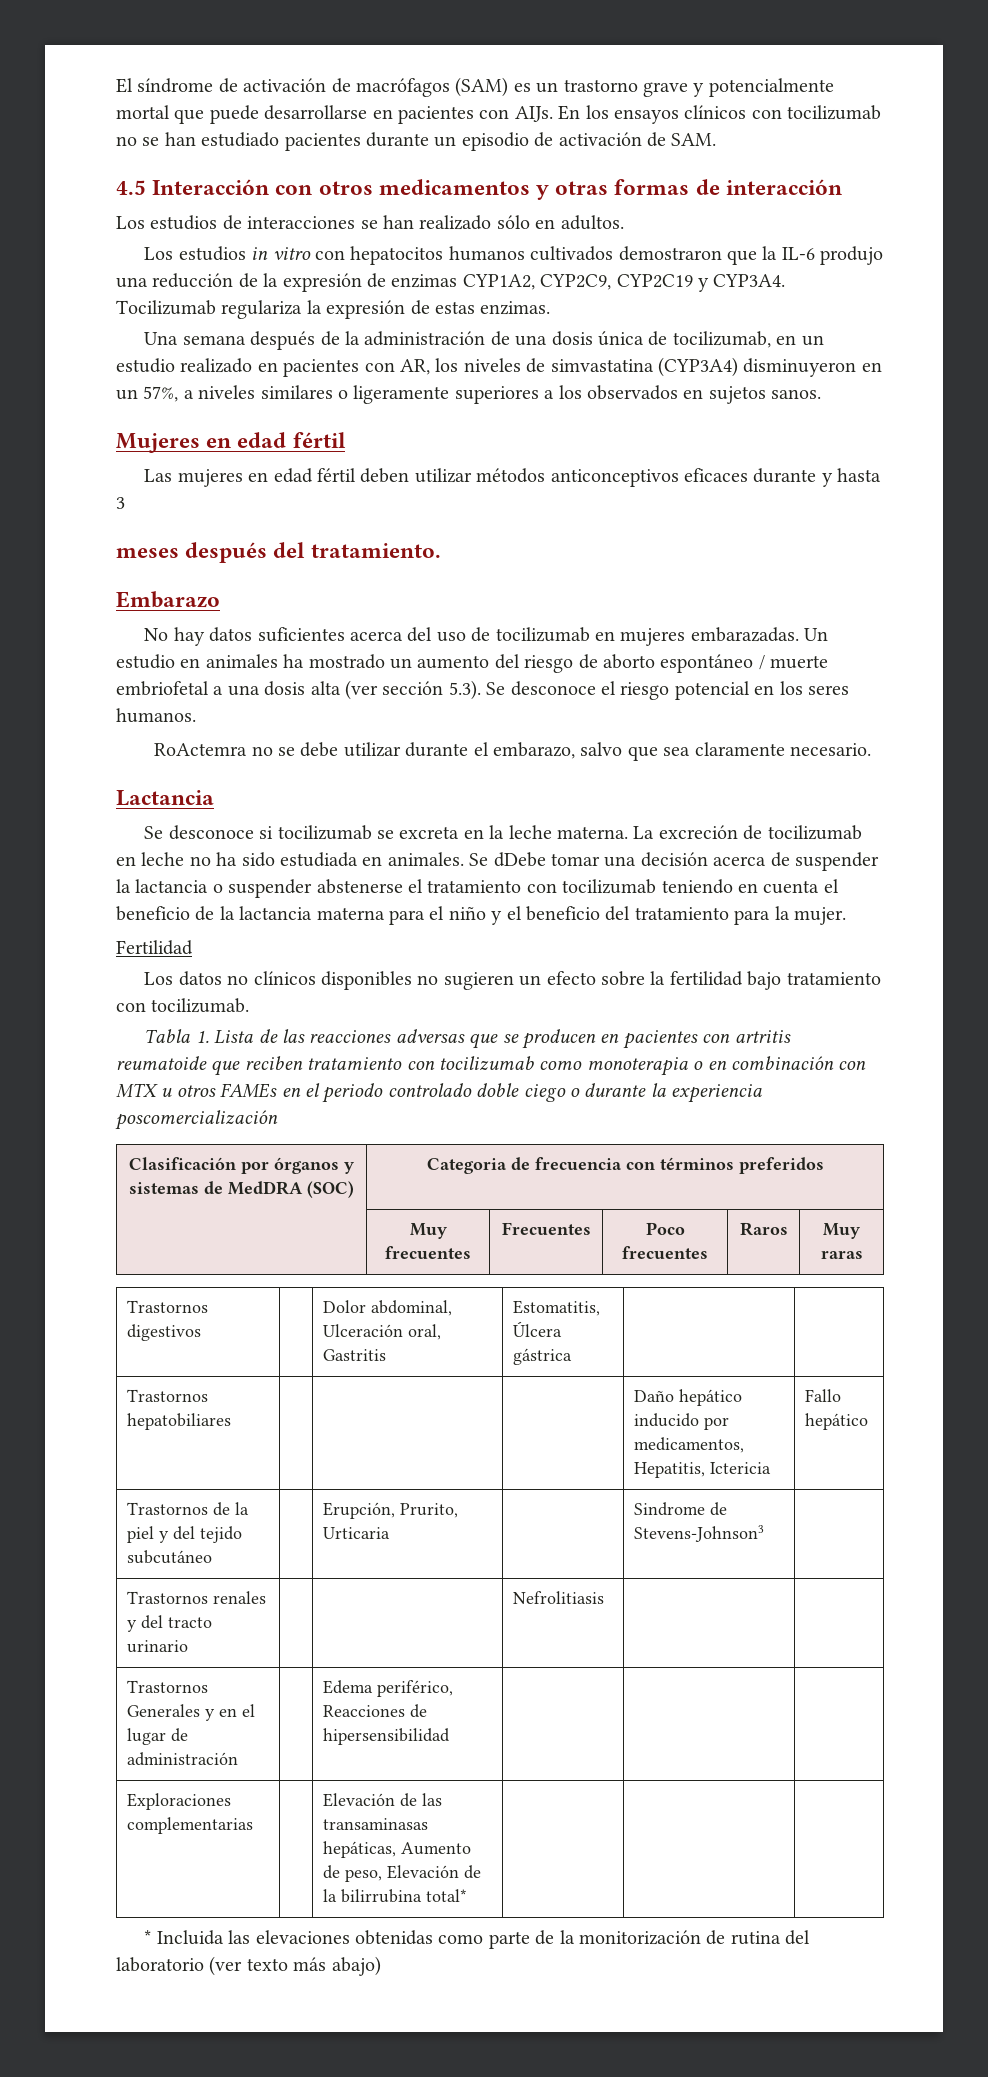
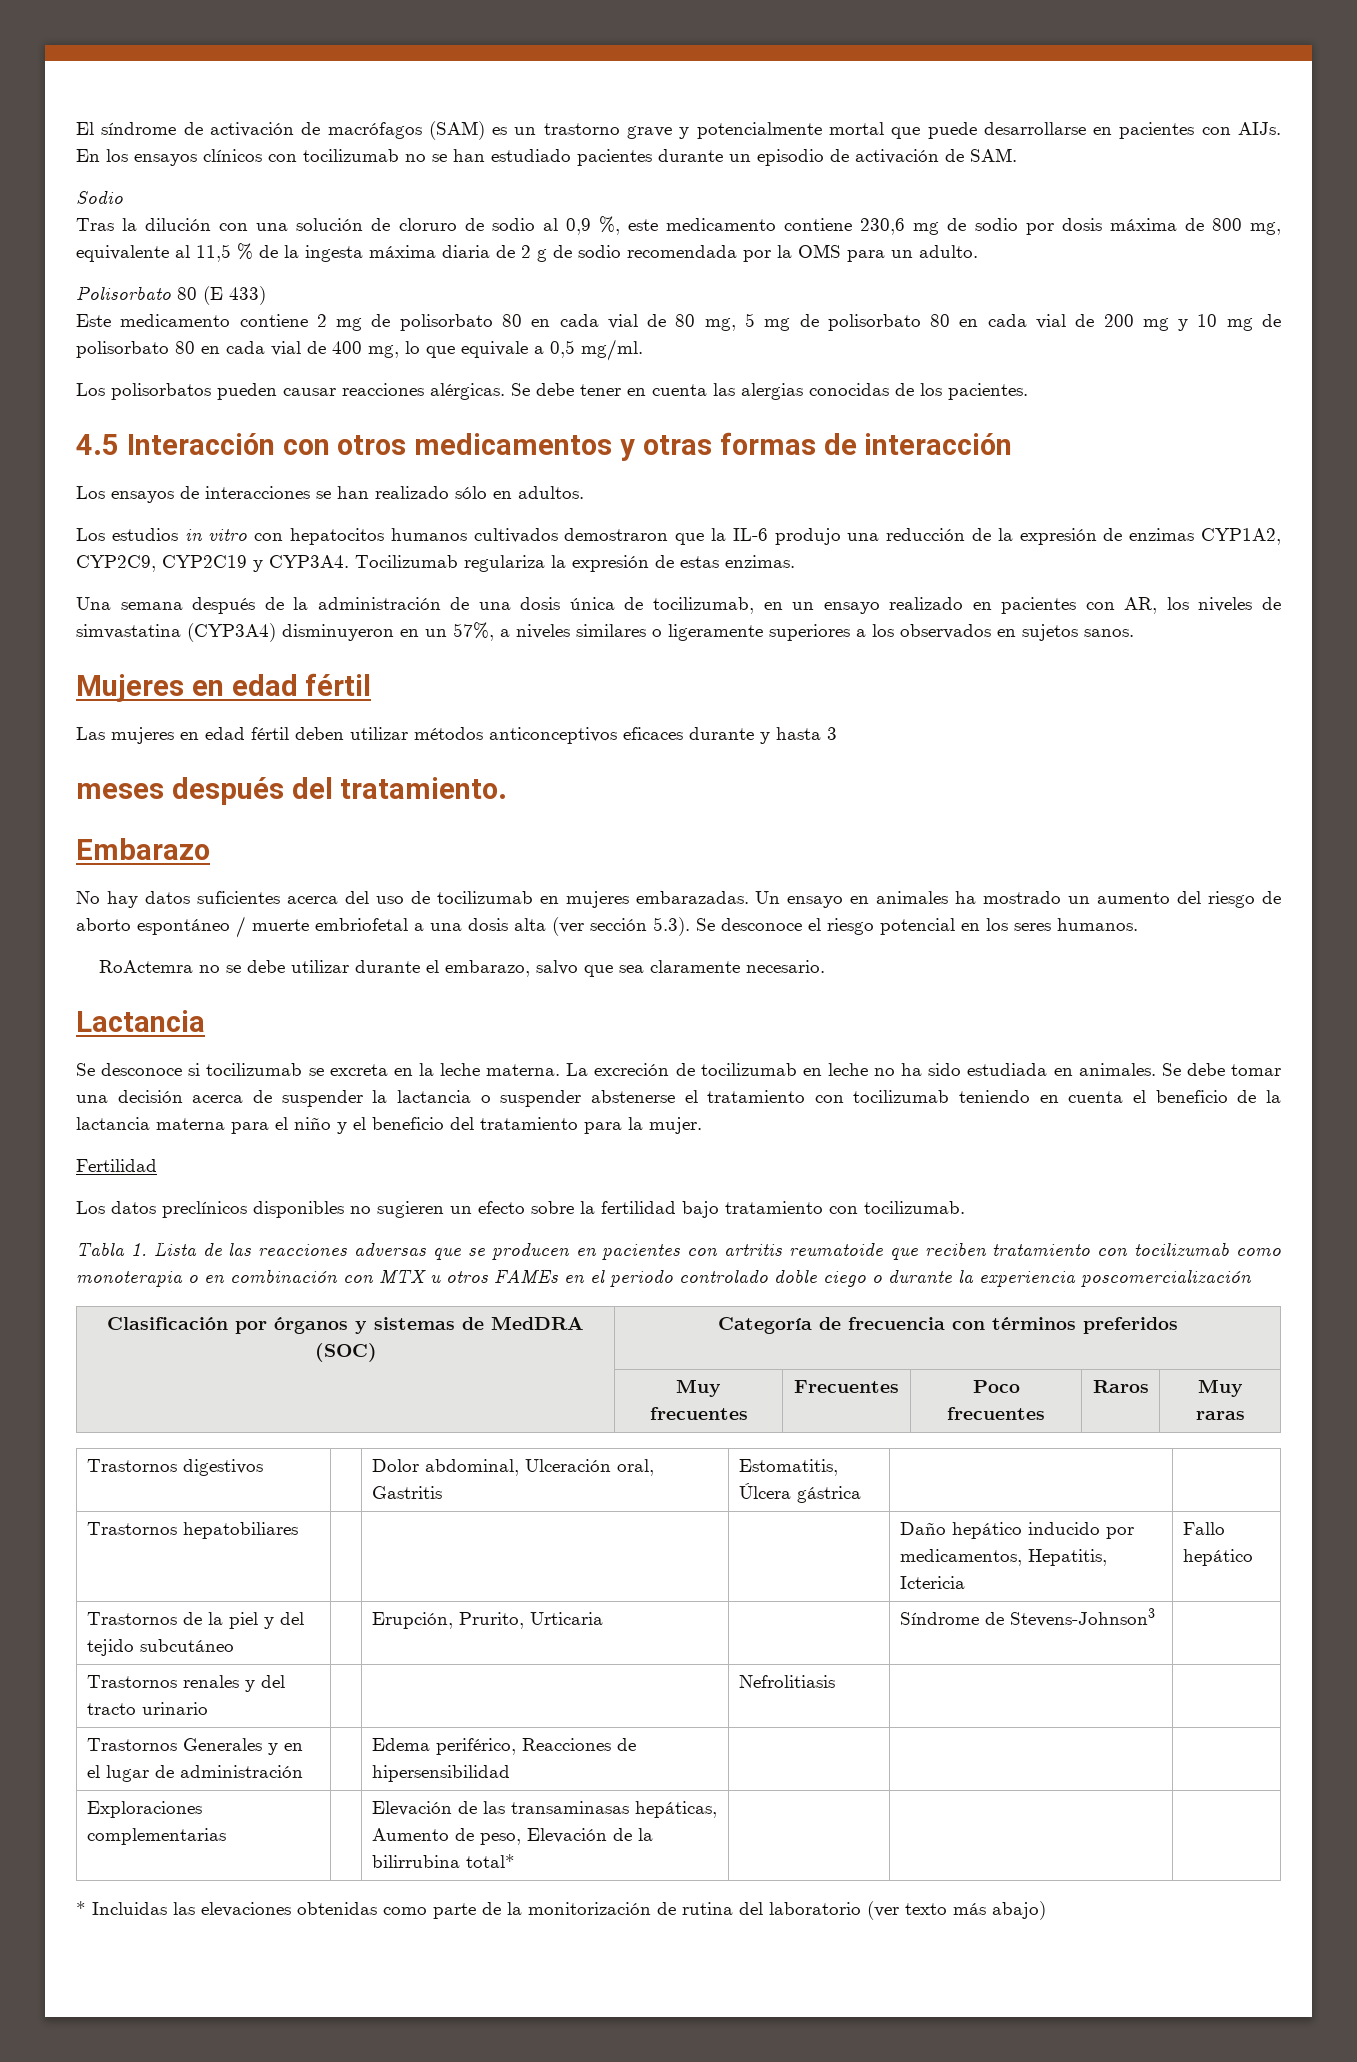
(717, 139) none -> [76,191,123,204] [76,216,1281,235] [76,243,978,262] [76,286,266,305] [76,313,1282,331] [76,339,643,361] [76,383,1028,400] // Sodio // Tras la dilución con una solución de cloruro de sodio al 0,9 %, este medicamento contiene 230,6 mg de sodio por dosis máxima de 800 mg, equivalente al 11,5 % de la ingesta máxima diaria de 2 g de sodio recomendada por la OMS para un adulto. // Polisorbato 80 (E 433) // Este medicamento contiene 2 mg de polisorbato 80 en cada vial de 80 mg, 5 mg de polisorbato 80 en cada vial de 200 mg y 10 mg de polisorbato 80 en cada vial de 400 mg, lo que equivale a 0,5 mg/ml. // Los polisorbatos pueden causar reacciones alérgicas. Se debe tener en cuenta las alergias conocidas de los pacientes.
[150,215,218,230] estudios -> [111,491,174,503] ensayos
[116,358,175,373] estudio -> [823,602,880,614] ensayo
[116,654,175,669] estudio -> [787,896,844,908] ensayo
[493,852,546,867] dDebe -> [1186,1063,1225,1076] debe
[227,971,316,985] no clínicos -> [162,1201,247,1218] preclínicos
[426,1158,507,1174] Categoria -> [717,1317,812,1334] Categoría
[634,1502,706,1516] Sindrome -> [899,1612,979,1625] Síndrome
[156,1930,224,1945] Incluida -> [92,1902,167,1915] Incluidas

